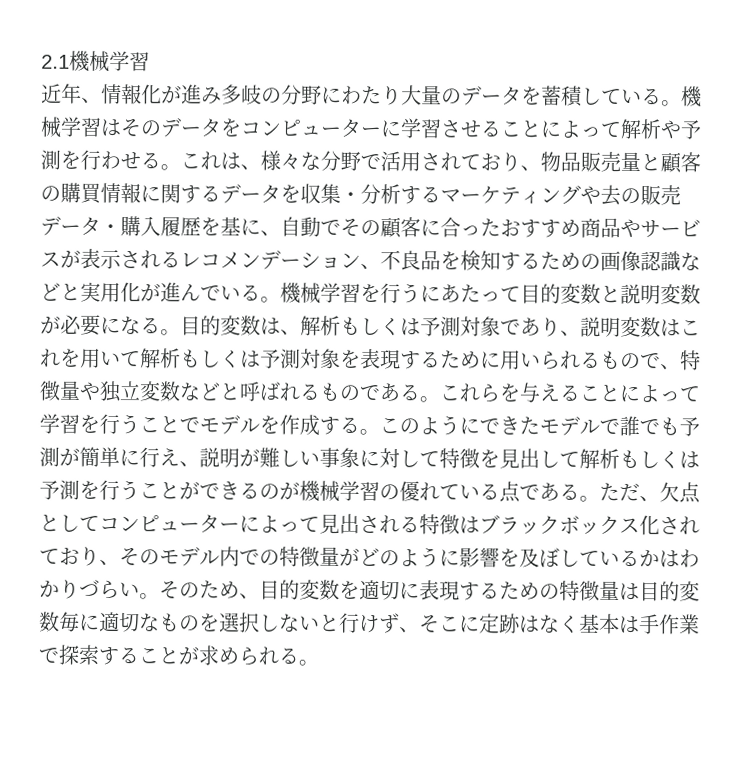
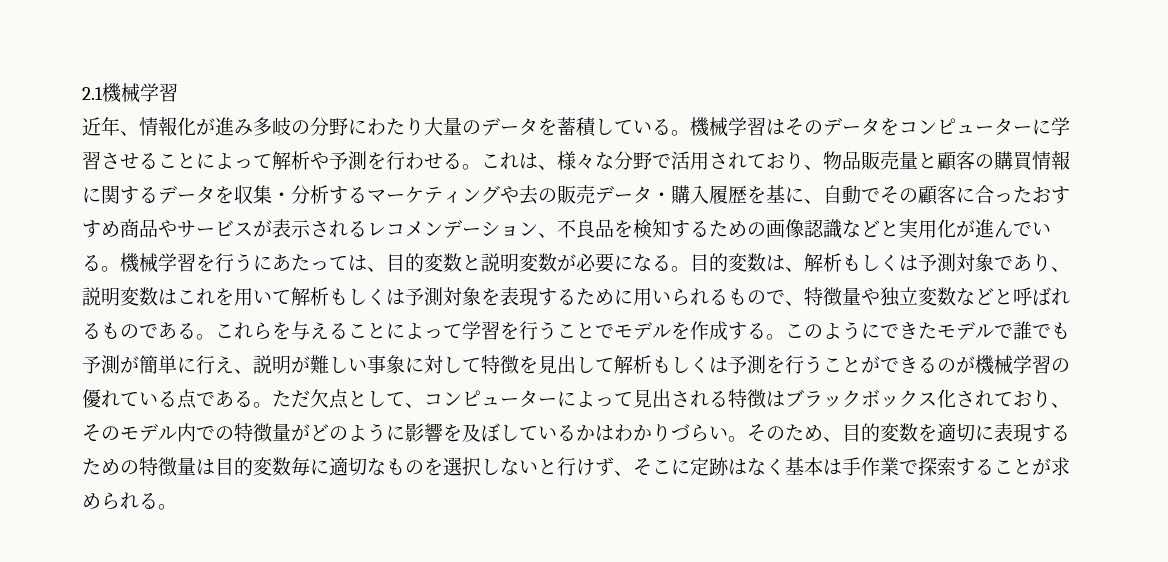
(521, 294) none -> [348,255,386,272] は、
[639,496,660,502] 、 -> (310, 399) none
(100, 523) none -> [405,403,424,408] 、

